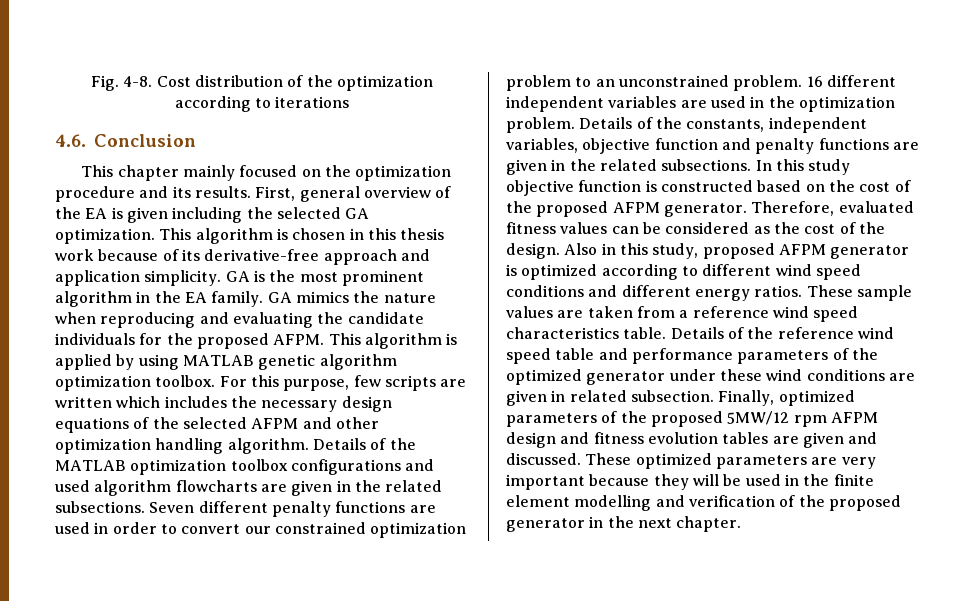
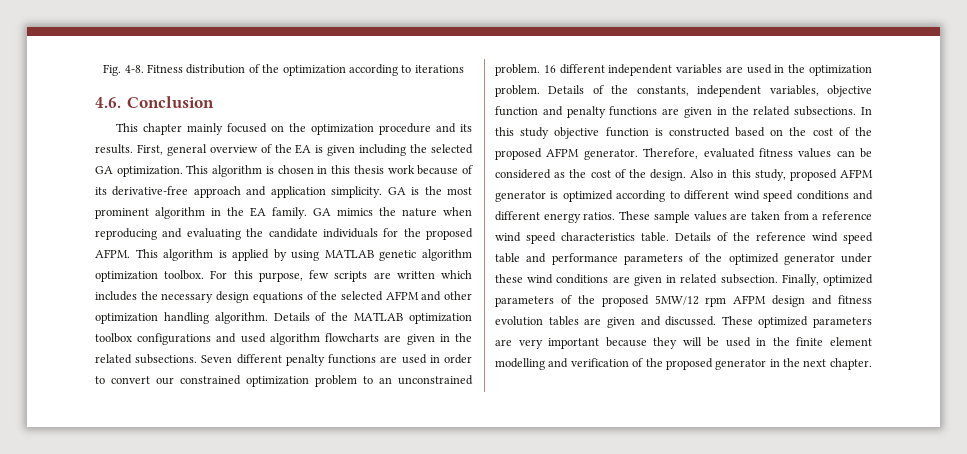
[156,76,191,87] Cost -> [147,64,184,73] Fitness

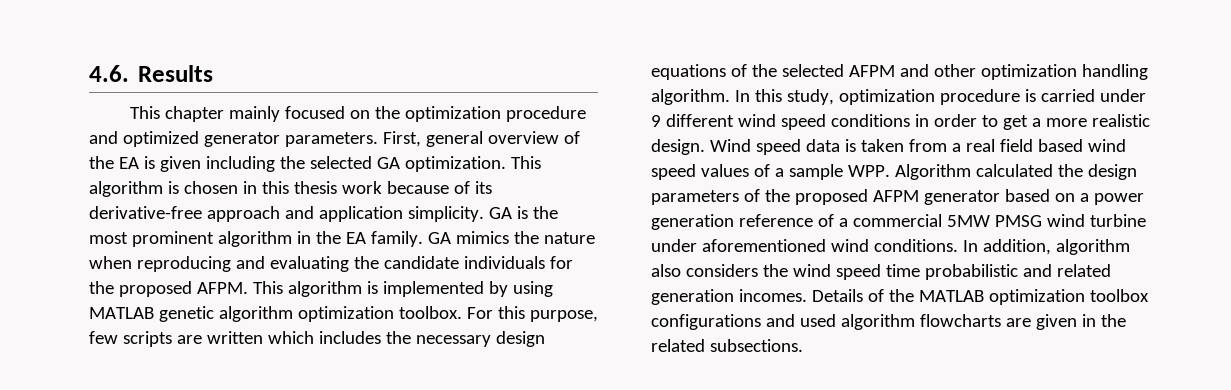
[103,64,464,76] [95,96,215,108] Fig. 4-8. Fitness distribution of the optimization according to iterations // 4.6. Conclusion -> [89,65,214,82] 4.6. Results
[460,124,473,132] [95,144,133,154] its results. -> [122,131,378,147] optimized generator parameters.
[232,249,270,261] applied -> [382,281,484,297] implemented
(268, 318) none -> [734,89,1146,105] [651,114,1150,130] [651,139,1126,155] [651,164,1137,180] [651,189,1144,205] [651,214,1146,230] [651,239,1130,255] [651,264,1111,280] [651,289,807,305] In this study, optimization procedure is carried under 9 different wind speed conditions in order to get a more realistic design. Wind speed data is taken from a real field based wind speed values of a sample WPP. Algorithm calculated the design parameters of the proposed AFPM generator based on a power generation reference of a commercial 5MW PMSG wind turbine under aforementioned wind conditions. In addition, algorithm also considers the wind speed time probabilistic and related generation incomes.
[201,354,473,366] [95,375,473,387] [495,64,872,76] [495,85,872,97] [495,106,872,118] [495,127,872,139] [495,148,872,160] [495,169,873,181] [495,190,873,202] [495,211,872,223] [495,232,873,244] [495,253,872,265] [495,274,873,286] [495,295,872,307] [495,316,872,328] [495,337,872,349] [495,358,872,370] Seven different penalty functions are used in order to convert our constrained optimization problem to an unconstrained problem. 16 different independent variables are used in the optimization problem. Details of the constants, independent variables, objective function and penalty functions are given in the related subsections. In this study objective function is constructed based on the cost of the proposed AFPM generator. Therefore, evaluated fitness values can be considered as the cost of the design. Also in this study, proposed AFPM generator is optimized according to different wind speed conditions and different energy ratios. These sample values are taken from a reference wind speed characteristics table. Details of the reference wind speed table and performance parameters of the optimized generator under these wind conditions are given in related subsection. Finally, optimized parameters of the proposed 5MW/12 rpm AFPM design and fitness evolution tables are given and discussed. These optimized parameters are very important because they will be used in the finite element modelling and verification of the proposed generator in the next chapter. -> (803, 345) none

